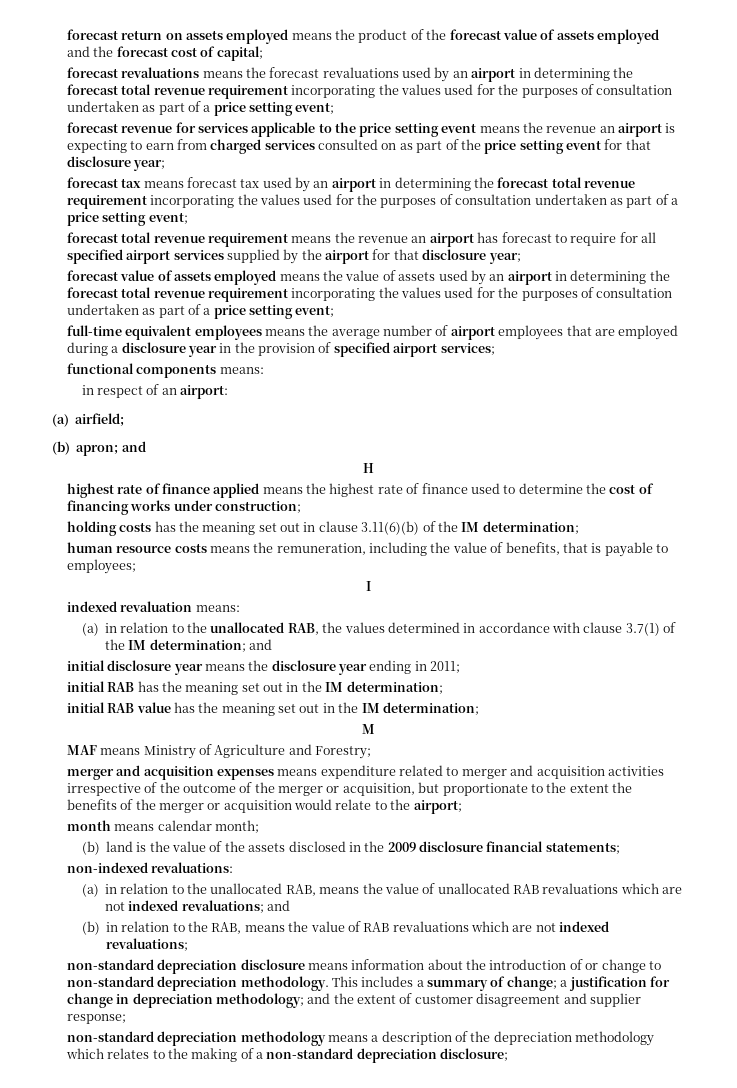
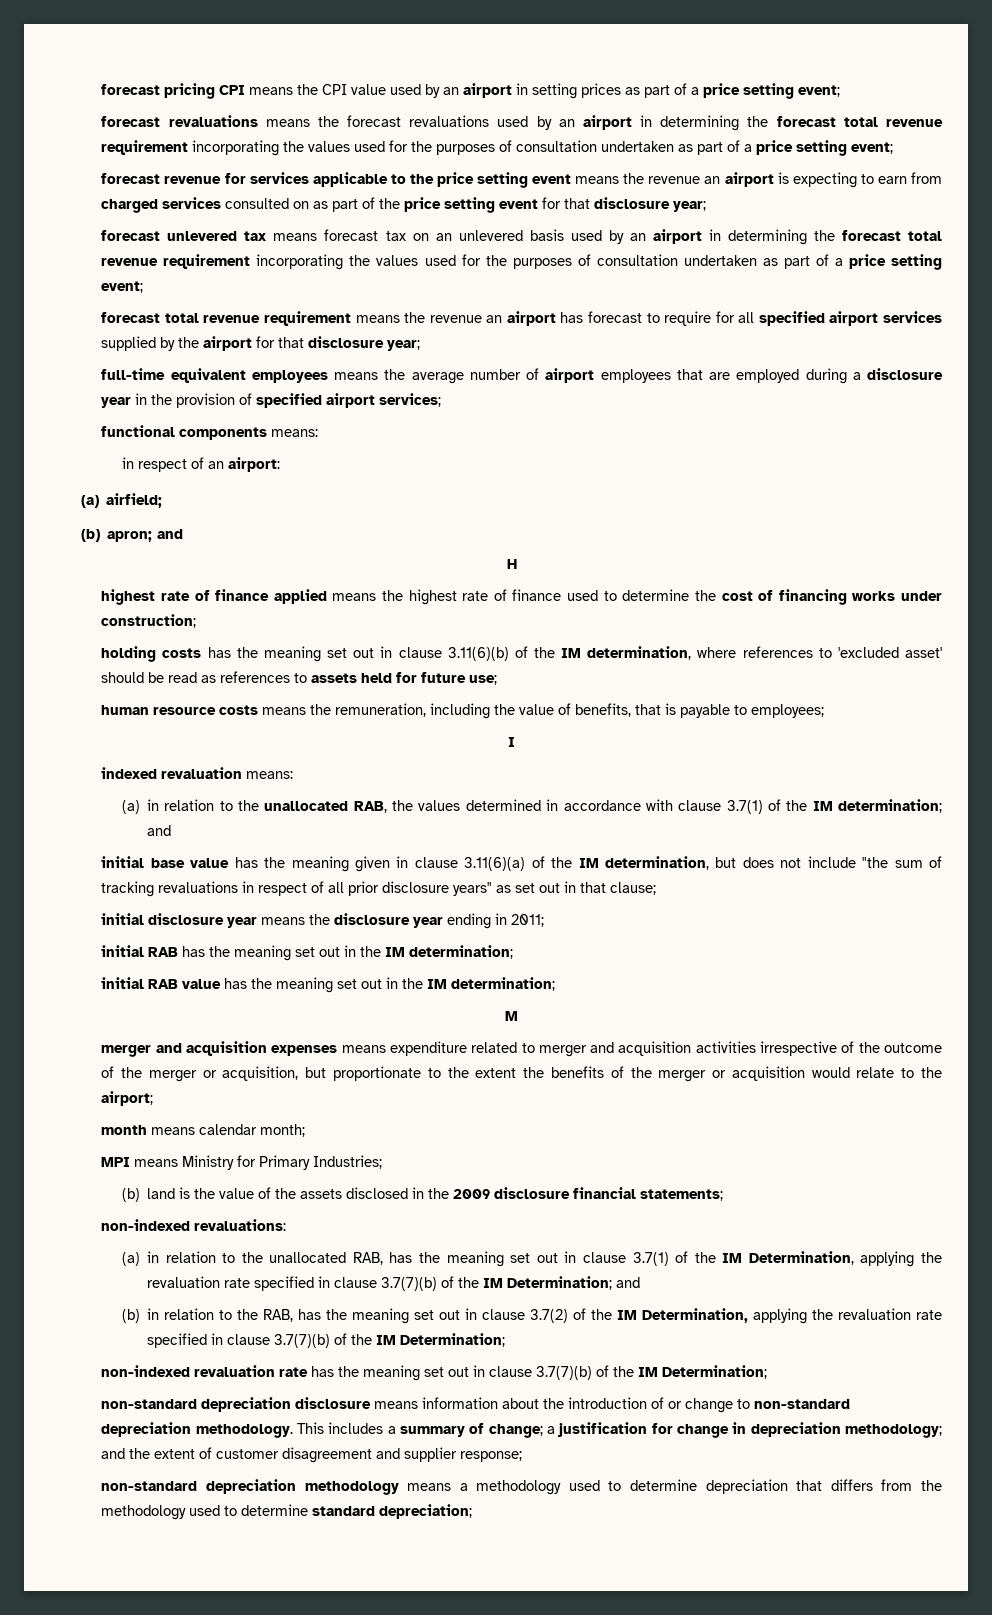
[66,29,660,44] [66,46,263,61] forecast return on assets employed means the product of the forecast value of assets employed and the forecast cost of capital; -> [101,83,841,99] forecast pricing CPI means the CPI value used by an airport in setting prices as part of a price setting event;
(118, 182) none -> [167,231,238,241] unlevered
(260, 183) none -> [412,229,564,241] on an unlevered basis
[66,270,670,285] [66,287,673,302] [66,304,335,319] // forecast value of assets employed means the value of assets used by an airport in determining the forecast total revenue requirement incorporating the values used for the purposes of consultation undertaken as part of a price setting event; -> (421, 345) none
[482,521,579,534] determination; -> [587,646,942,660] [101,671,498,685] determination, where references to 'excluded asset' should be read as references to assets held for future use;
(273, 644) none -> [101,856,942,872] [101,881,657,897] // initial base value has the meaning given in clause 3.11(6)(a) of the IM determination, but does not include "the sum of tracking revaluations in respect of all prior disclosure years" as set out in that clause;
[66,744,372,759] // MAF means Ministry of Agriculture and Forestry; -> (518, 1016) none
(259, 826) none -> [101,1155,383,1170] // MPI means Ministry for Primary Industries;
[319,883,683,894] [104,900,264,913] means the value of unallocated RAB revaluations which are not indexed revaluations; -> [389,1251,942,1267] [146,1276,612,1291] has the meaning set out in clause 3.7(1) of the IM Determination, applying the revaluation rate specified in clause 3.7(7)(b) of the IM Determination;
[244,921,610,932] [105,938,188,951] means the value of RAB revaluations which are not indexed revaluations; -> [297,1308,942,1324] [146,1333,505,1348] [101,1365,768,1381] has the meaning set out in clause 3.7(2) of the IM Determination, applying the revaluation rate specified in clause 3.7(7)(b) of the IM Determination; // non-indexed revaluation rate has the meaning set out in clause 3.7(7)(b) of the IM Determination;
[381,1031,655,1046] [65,1048,509,1063] description of the depreciation methodology which relates to the making of a non-standard depreciation disclosure; -> [476,1479,943,1495] [101,1504,473,1520] methodology used to determine depreciation that differs from the methodology used to determine standard depreciation;

